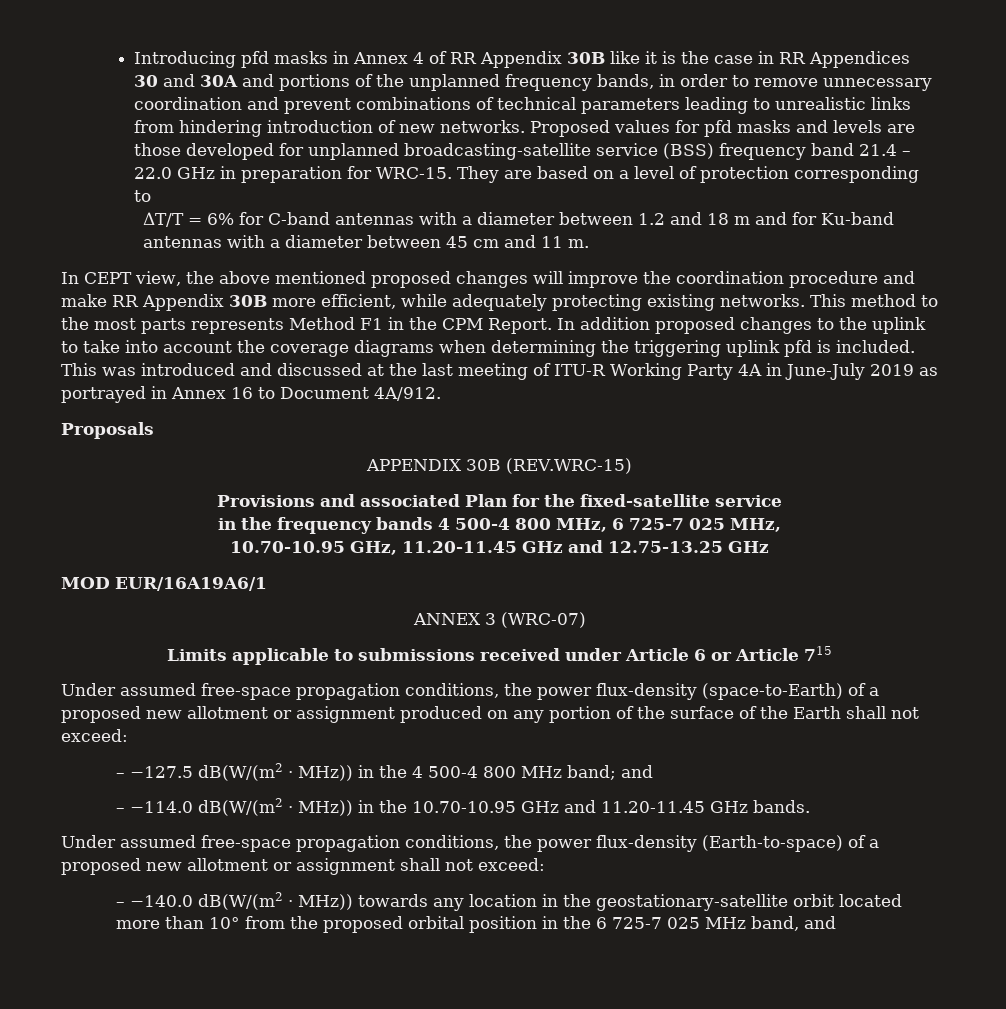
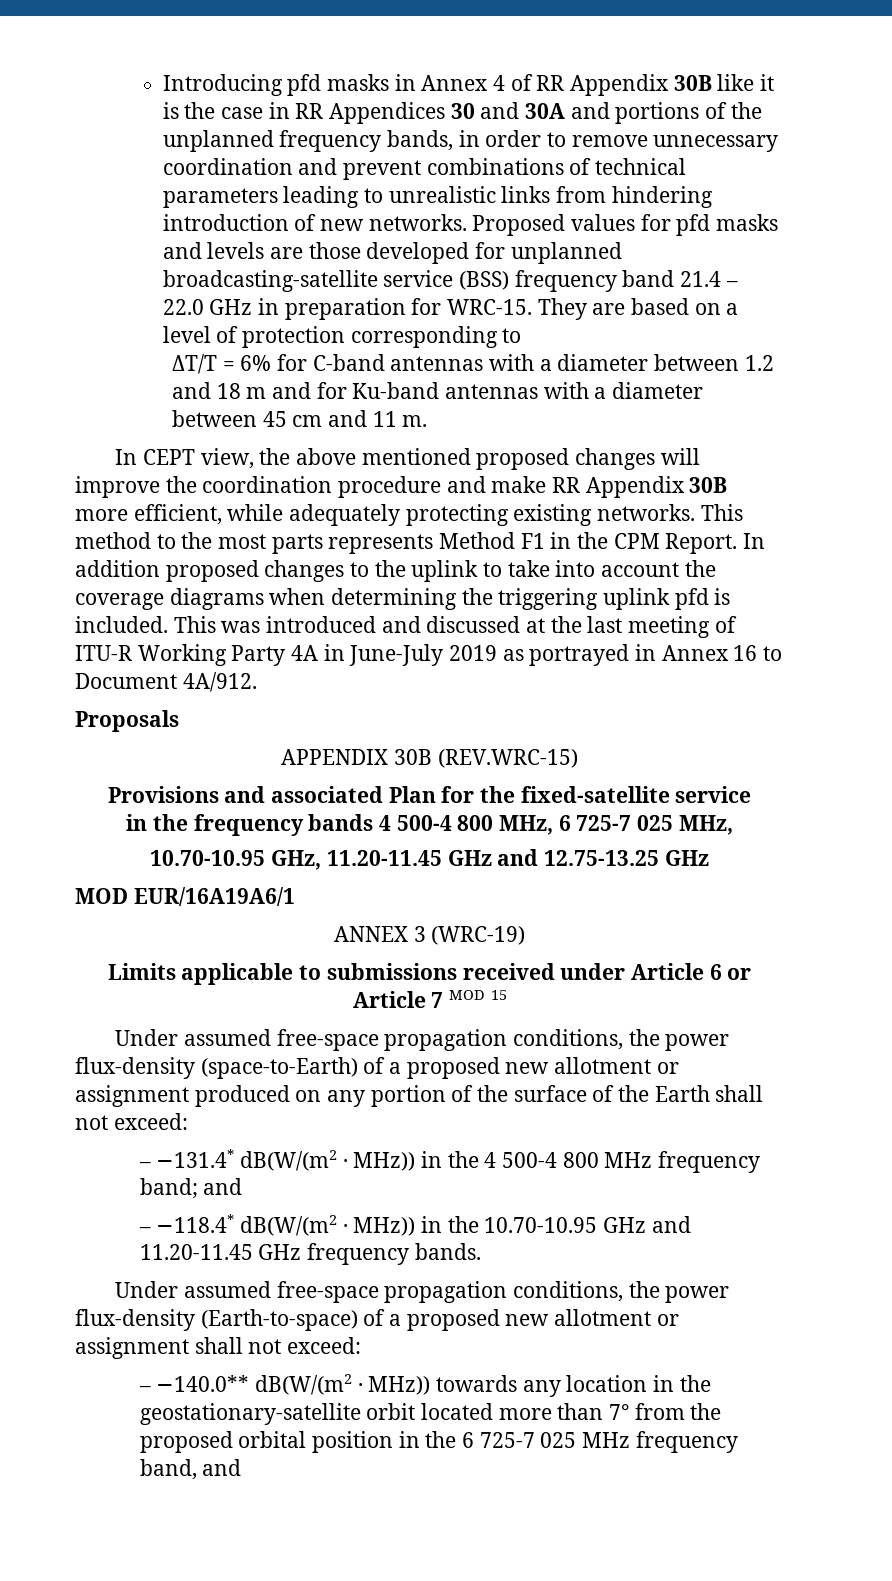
[500,612,586,628] (WRC-07) -> [431,926,526,945] (WRC-19)
[804,646,832,661] 715 -> [431,990,507,1008] 7 MOD 15
[129,766,193,778] −127.5 -> [156,1149,235,1168] −131.4*
(562, 772) none -> [658,1151,761,1173] frequency
[129,801,193,813] −114.0 -> [156,1214,235,1233] −118.4*
(748, 807) none -> [306,1243,409,1265] frequency
[129,895,193,907] −140.0 -> [156,1375,250,1392] −140.0**
[208,917,240,929] 10° -> [608,1404,629,1420] 7°
(746, 923) none -> [635,1431,738,1453] frequency

